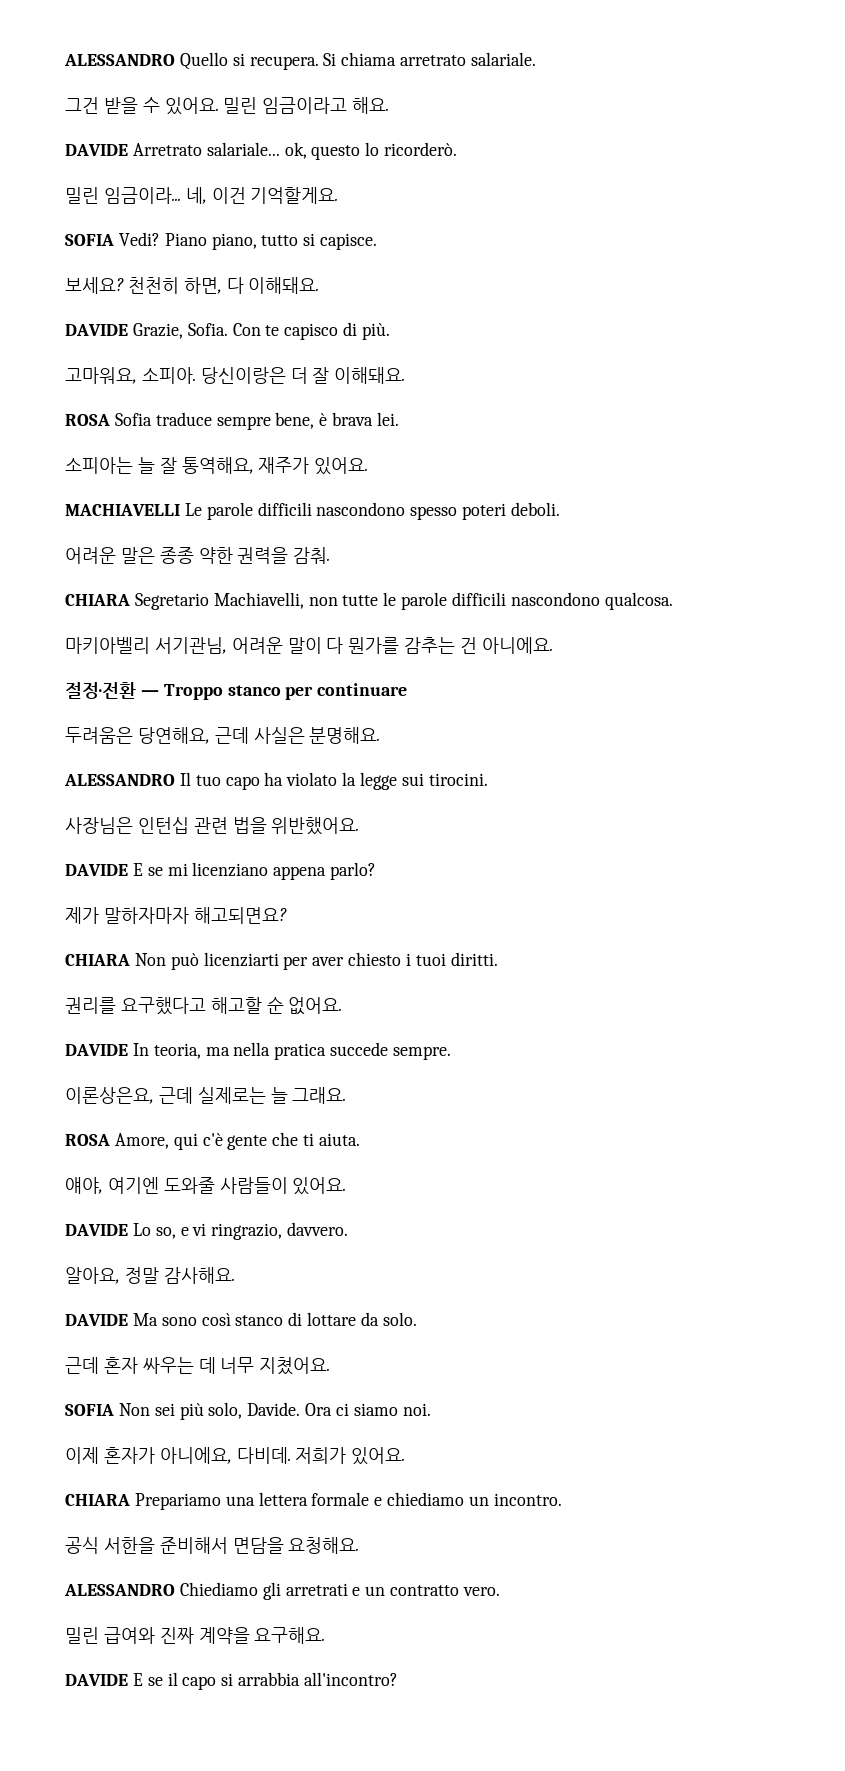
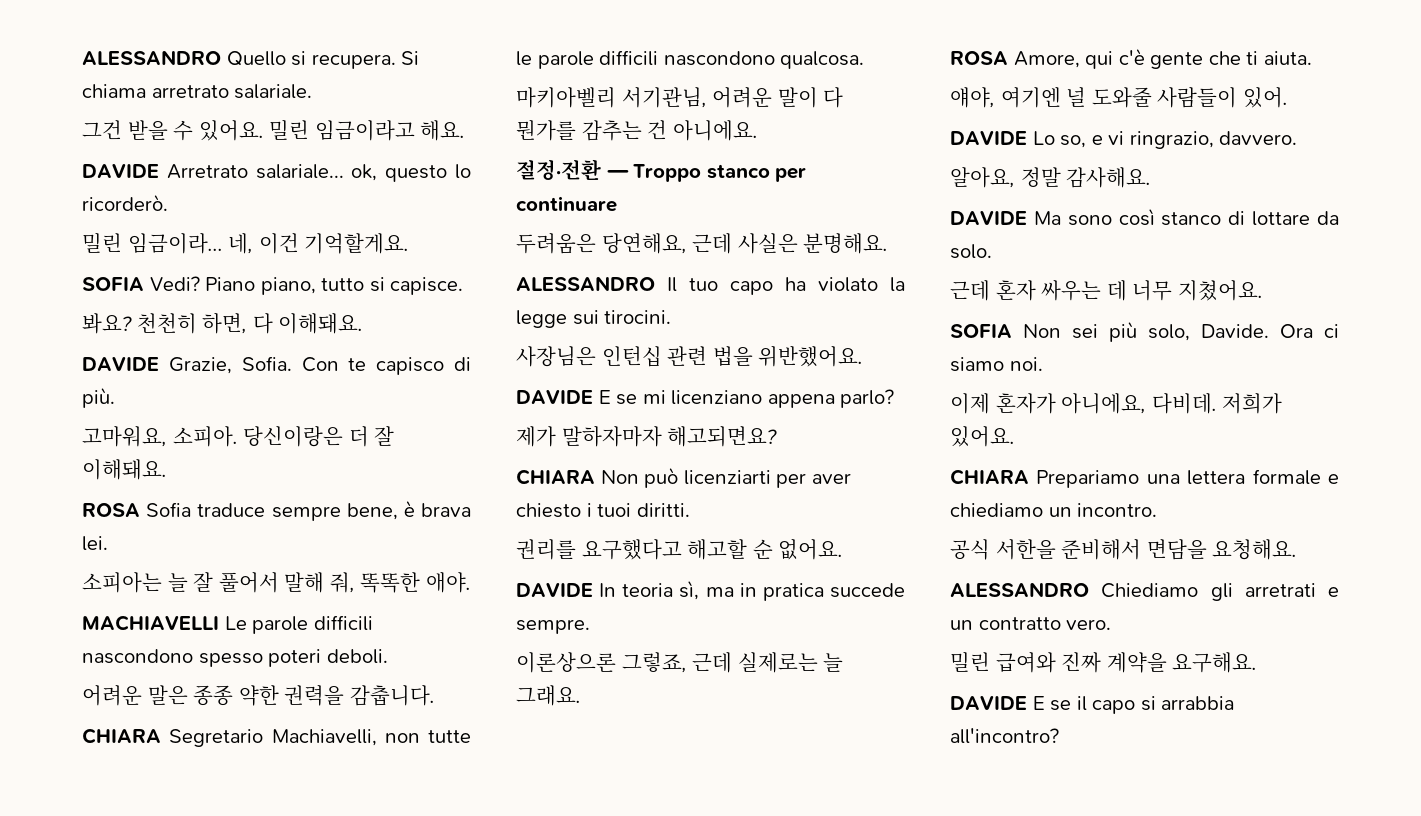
[65,277,124,294] 보세요? -> [82,313,132,334] 봐요?
[181,457,369,475] 통역해요, 재주가 있어요. -> [218,572,471,593] 풀어서 말해 줘, 똑똑한 애야.
[293,547,331,564] 감춰. -> [349,685,435,706] 감춥니다.
[153,1042,271,1059] teoria, ma nella -> [622,580,757,600] teoria sì, ma in
[65,1087,154,1104] 이론상은요, -> [516,652,687,673] 이론상으론 그렇죠,
(159, 1185) none -> [1066,87,1087,107] 널
[292,1177,347,1195] 있어요. -> [1242,87,1288,108] 있어.

